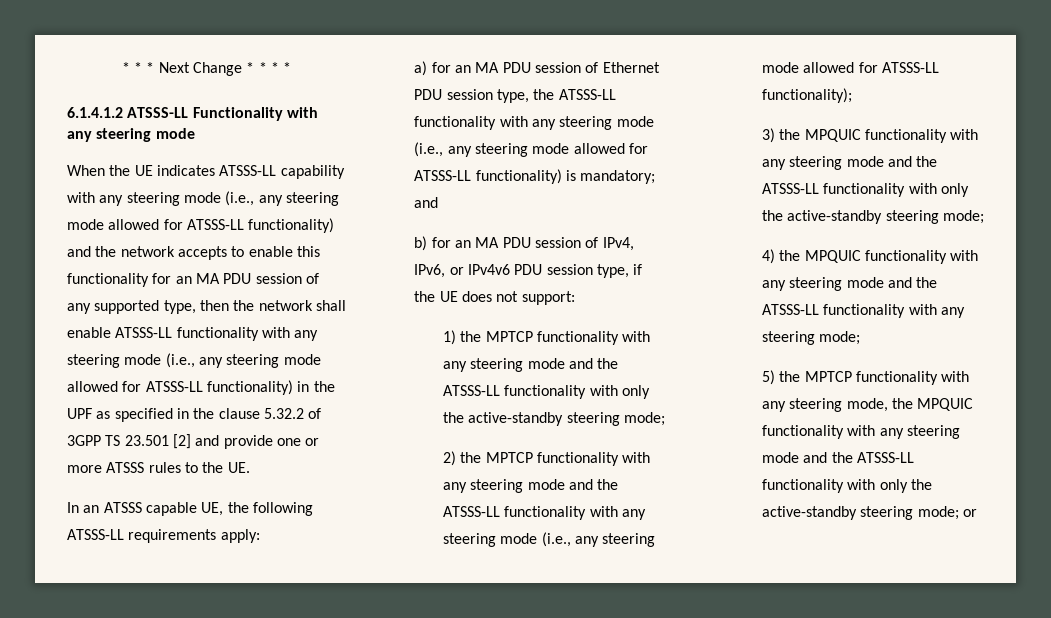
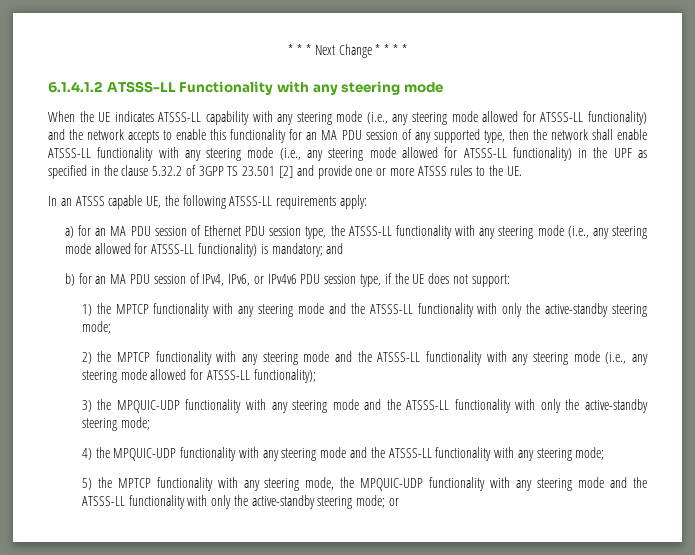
[804,129,861,142] MPQUIC -> [116,400,180,413] MPQUIC-UDP
[804,250,861,263] MPQUIC -> [113,448,177,461] MPQUIC-UDP
[917,398,974,411] MPQUIC -> [360,478,424,491] MPQUIC-UDP

